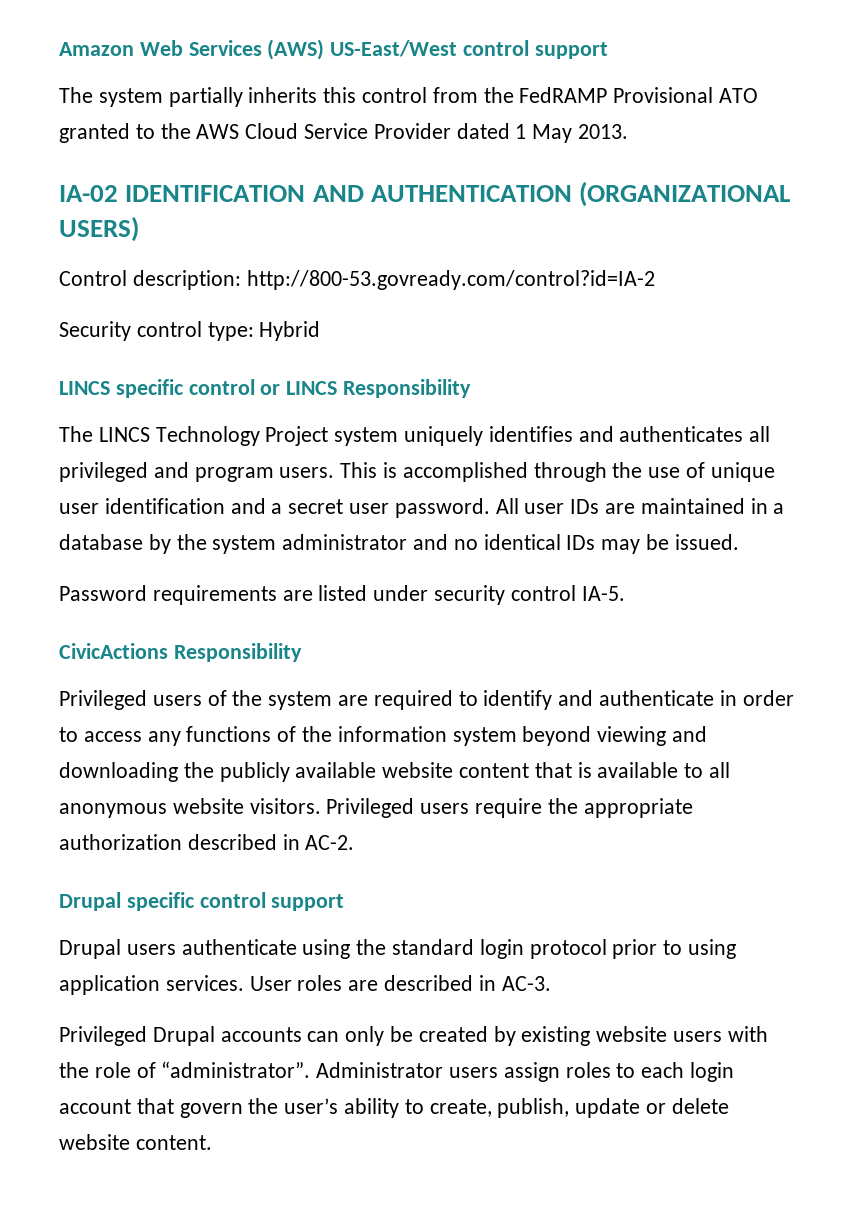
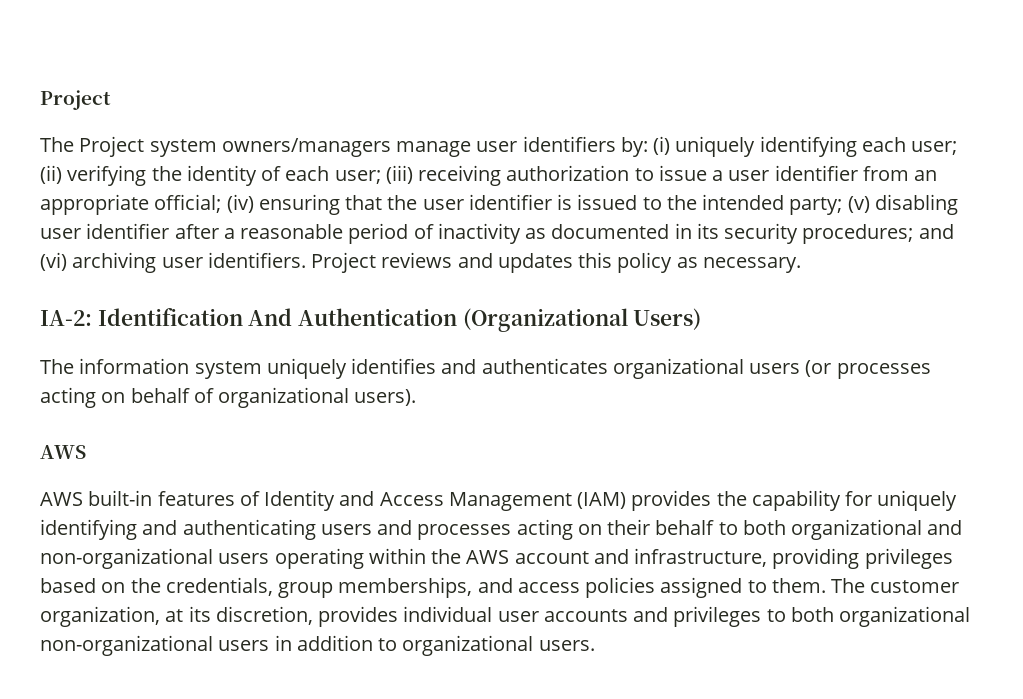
[59,39,608,60] [59,87,759,107] [59,123,629,143] [59,181,791,207] [59,216,139,242] [59,270,655,290] [59,321,321,341] [59,379,472,398] [59,426,329,446] Amazon Web Services (AWS) US-East/West control support // The system partially inherits this control from the FedRAMP Provisional ATO granted to the AWS Cloud Service Provider dated 1 May 2013. // IA-02 IDENTIFICATION AND AUTHENTICATION (ORGANIZATIONAL USERS) // Control description: http://800-53.govready.com/control?id=IA-2 // Security control type: Hybrid // LINCS specific control or LINCS Responsibility // The LINCS Technology Project -> [40,90,111,110] [40,136,958,157] [40,165,938,186] [40,194,958,215] [40,223,954,244] [40,252,801,273] [40,308,702,332] [40,358,190,374] Project // The Project system owners/managers manage user identifiers by: (i) uniquely identifying each user; (ii) verifying the identity of each user; (iii) receiving authorization to issue a user identifier from an appropriate official; (iv) ensuring that the user identifier is issued to the intended party; (v) disabling user identifier after a reasonable period of inactivity as documented in its security procedures; and (vi) archiving user identifiers. Project reviews and updates this policy as necessary. // IA-2: Identification And Authentication (Organizational Users) // The information
[749,426,771,442] [59,462,775,482] [59,498,785,518] [59,534,739,554] [59,585,625,605] [59,643,302,662] [59,690,794,710] [59,726,708,746] [59,762,731,782] [59,798,693,818] [59,834,355,850] [59,892,345,911] [59,939,737,959] [59,975,551,995] [59,1026,768,1046] [59,1061,735,1082] [59,1098,729,1118] [59,1134,212,1150] all privileged and program users. This is accomplished through the use of unique user identification and a secret user password. All user IDs are maintained in a database by the system administrator and no identical IDs may be issued. // Password requirements are listed under security control IA-5. // CivicActions Responsibility // Privileged users of the system are required to identify and authenticate in order to access any functions of the information system beyond viewing and downloading the publicly available website content that is available to all anonymous website visitors. Privileged users require the appropriate authorization described in AC-2. // Drupal specific control support // Drupal users authenticate using the standard login protocol prior to using application services. User roles are described in AC-3. // Privileged Drupal accounts can only be created by existing website users with the role of “administrator”. Administrator users assign roles to each login account that govern the user’s ability to create, publish, update or delete website content. -> [612,358,931,379] [40,387,417,408] [40,445,86,459] [40,490,958,511] [40,519,963,540] [40,548,953,569] [40,577,960,598] [40,606,971,627] [40,635,595,656] organizational users (or processes acting on behalf of organizational users). // AWS // AWS built-in features of Identity and Access Management (IAM) provides the capability for uniquely identifying and authenticating users and processes acting on their behalf to both organizational and non-organizational users operating within the AWS account and infrastructure, providing privileges based on the credentials, group memberships, and access policies assigned to them. The customer organization, at its discretion, provides individual user accounts and privileges to both organizational non-organizational users in addition to organizational users.

